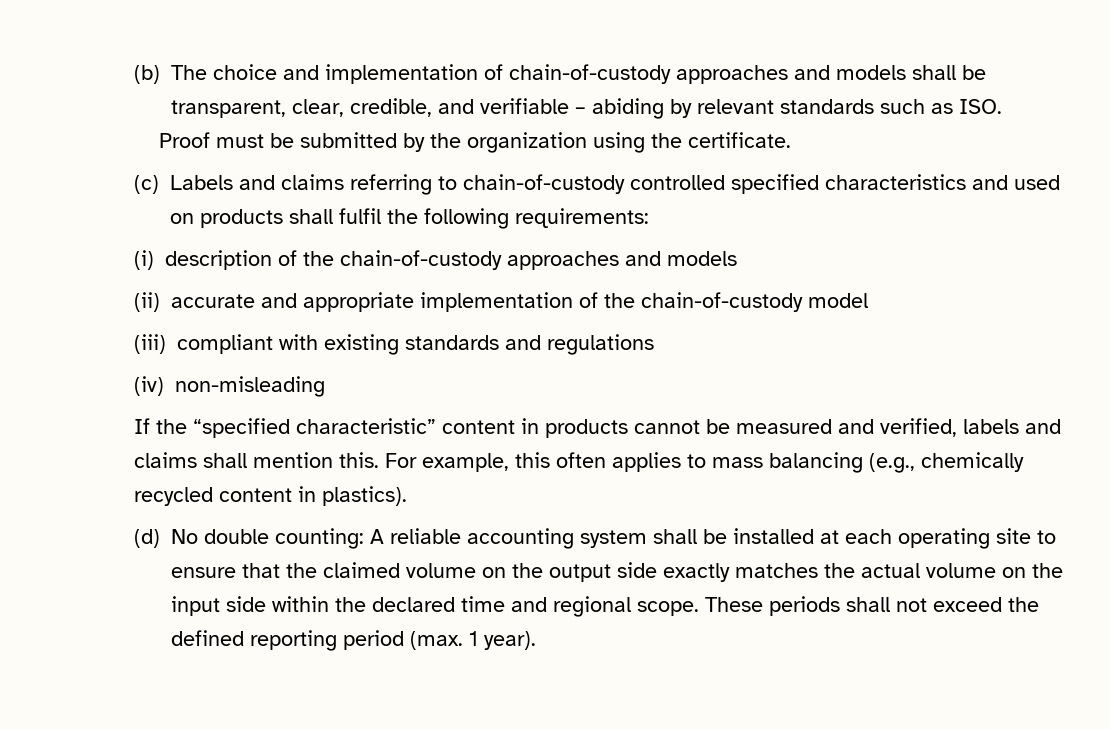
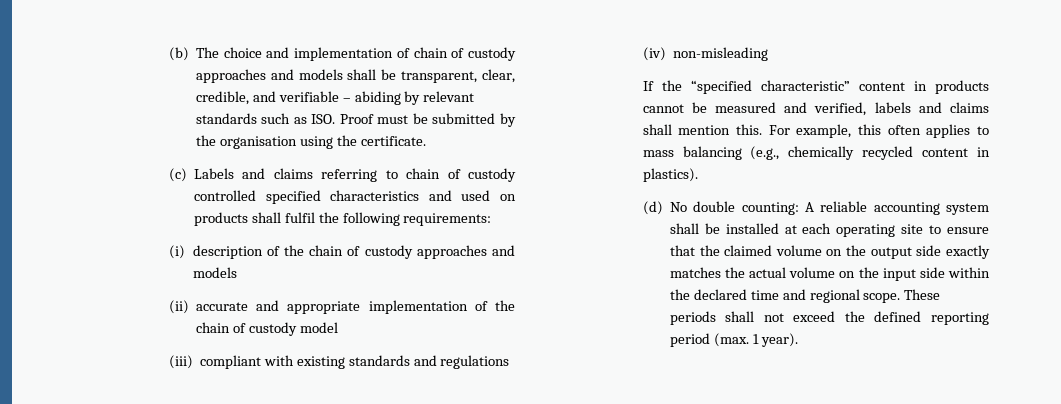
[509,64,672,84] chain-of-custody -> [413,47,517,61] chain of custody
(1003, 106) // -> (336, 119) none
[467,132,588,153] organization -> [219,136,297,149] organisation
[463,174,626,194] chain-of-custody -> [406,168,517,182] chain of custody
[340,250,503,270] chain-of-custody -> [309,245,413,259] chain of custody
[641,292,804,312] chain-of-custody -> [195,322,297,336] chain of custody

